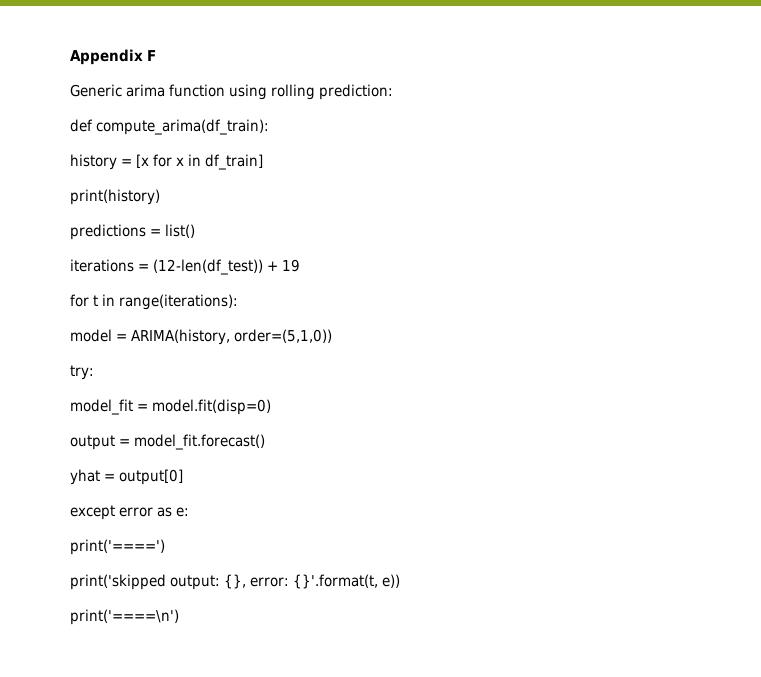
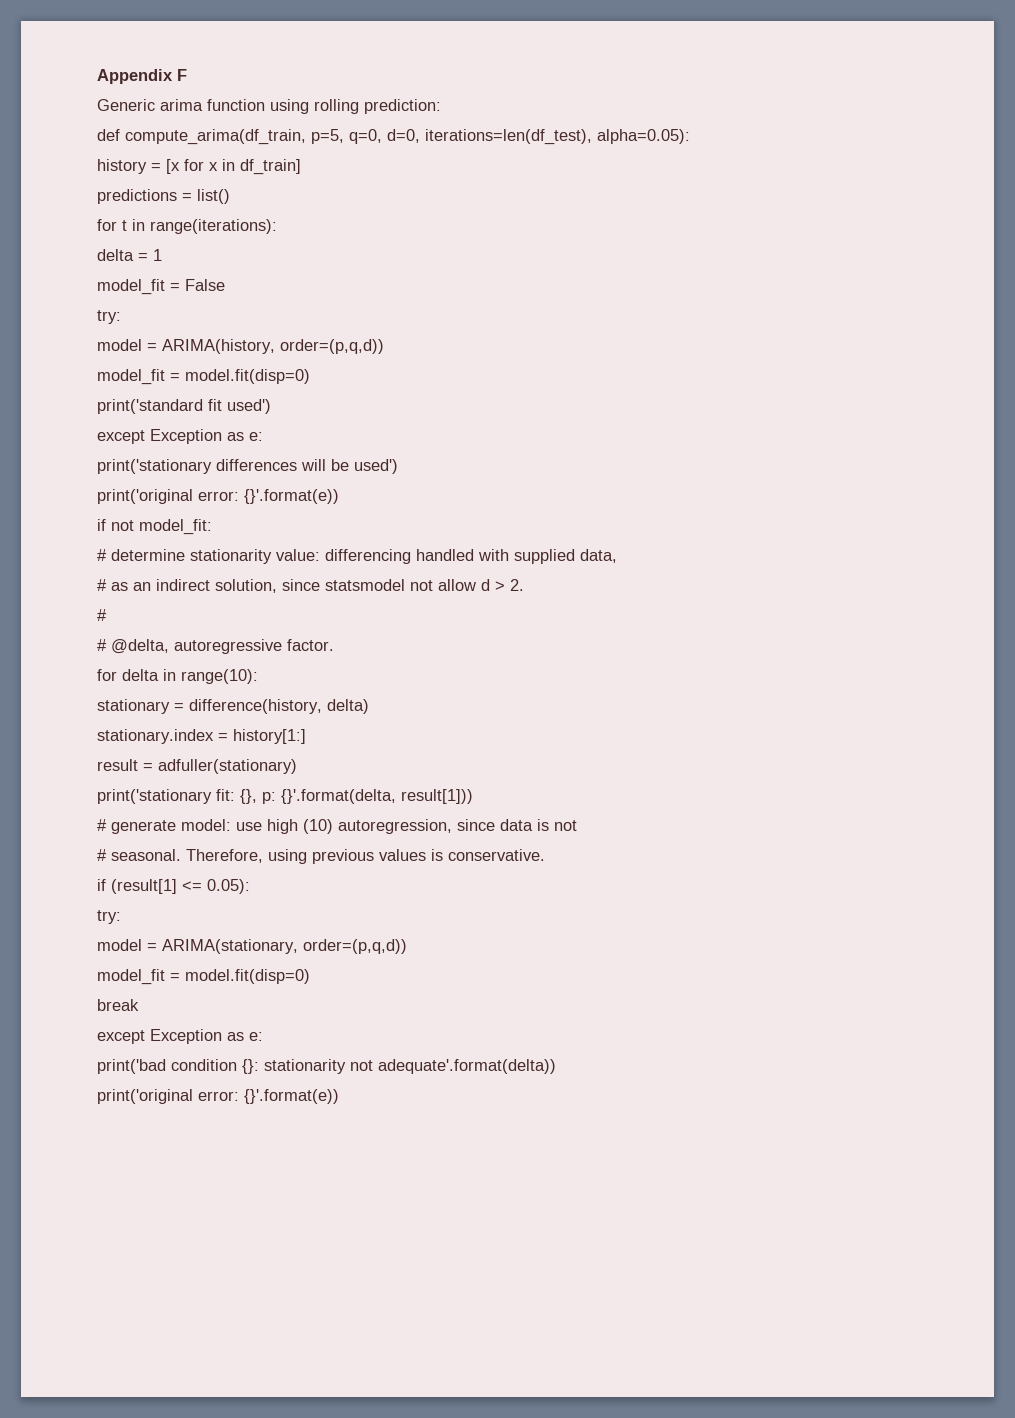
[96,119,269,135] compute_arima(df_train): -> [125,129,690,145] compute_arima(df_train, p=5, q=0, d=0, iterations=len(df_test), alpha=0.05):
[70,189,160,205] // print(history) -> (301, 167) none
[70,259,300,275] // iterations = (12-len(df_test)) + 19 -> (230, 196) none
(238, 302) none -> [97,249,162,261] [97,279,225,295] [97,310,121,324] // delta = 1 // model_fit = False // try:
[234,329,332,343] [70,365,94,380] [70,399,271,415] [70,434,265,450] [70,469,183,485] [70,505,189,520] [70,539,165,555] [70,574,400,590] [70,609,179,625] order=(5,1,0)) // try: // model_fit = model.fit(disp=0) // output = model_fit.forecast() // yhat = output[0] // except error as e: // print('====') // print('skipped output: {}, error: {}'.format(t, e)) // print('====\n') -> [280,339,384,354] [97,369,310,385] [97,399,271,414] [97,429,263,444] [97,459,398,474] [97,489,339,504] [97,519,212,535] [97,549,617,564] [97,579,524,593] [97,609,107,621] [97,639,334,654] [97,669,258,684] [97,699,369,714] [97,729,306,744] [97,759,297,774] [97,789,473,804] [97,819,577,834] [97,849,545,864] [97,879,250,894] [97,910,121,924] [97,939,407,954] [97,969,310,985] [97,999,139,1011] [97,1029,263,1044] [97,1059,556,1074] [97,1089,339,1104] order=(p,q,d)) // model_fit = model.fit(disp=0) // print('standard fit used') // except Exception as e: // print('stationary differences will be used') // print('original error: {}'.format(e)) // if not model_fit: // # determine stationarity value: differencing handled with supplied data, // # as an indirect solution, since statsmodel not allow d > 2. // # // # @delta, autoregressive factor. // for delta in range(10): // stationary = difference(history, delta) // stationary.index = history[1:] // result = adfuller(stationary) // print('stationary fit: {}, p: {}'.format(delta, result[1])) // # generate model: use high (10) autoregression, since data is not // # seasonal. Therefore, using previous values is conservative. // if (result[1] <= 0.05): // try: // model = ARIMA(stationary, order=(p,q,d)) // model_fit = model.fit(disp=0) // break // except Exception as e: // print('bad condition {}: stationarity not adequate'.format(delta)) // print('original error: {}'.format(e))

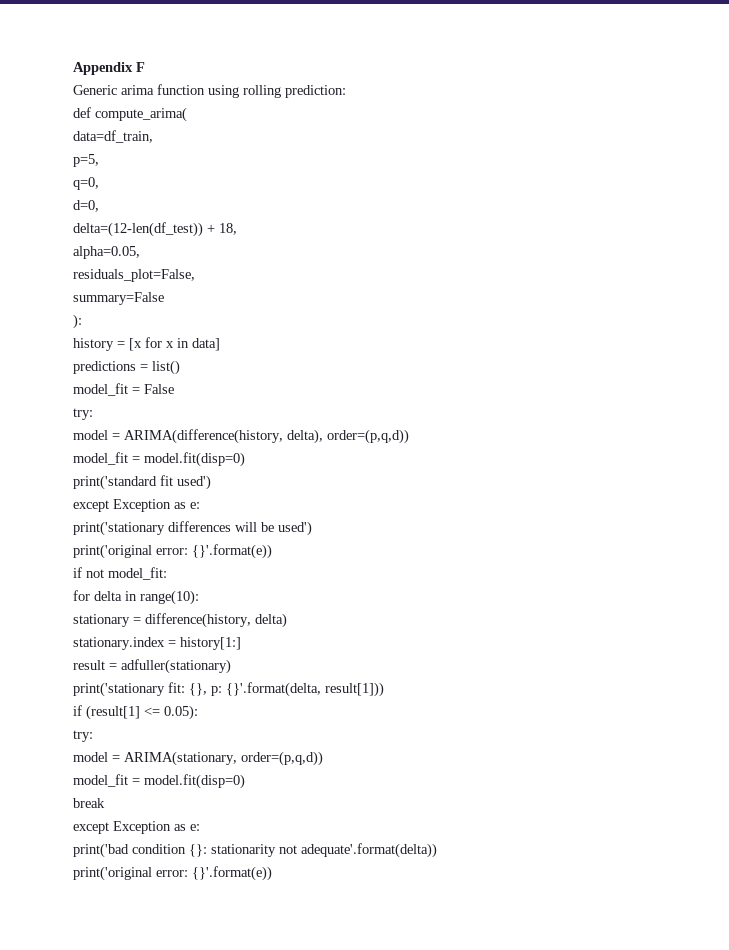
[125,129,306,145] compute_arima(df_train, -> [95,107,187,122] [73,130,153,143] compute_arima( // data=df_train, //
(344, 136) none -> (99, 160) //
(382, 136) none -> (99, 183) //
[425,129,690,145] iterations=len(df_test), alpha=0.05): -> [73,222,237,237] [73,246,140,259] [73,269,195,282] [73,292,164,305] [73,314,82,329] // delta=(12-len(df_test)) + 18, // alpha=0.05, // residuals_plot=False, // summary=False // ):
[240,159,301,175] df_train] -> [192,338,220,351] data]
[97,219,277,234] [97,249,162,261] // for t in range(iterations): // delta = 1 -> (180, 367) none
[162,339,275,354] ARIMA(history, -> [124,429,323,444] ARIMA(difference(history, delta),
[97,549,617,564] [97,579,524,593] [97,609,107,621] [97,639,334,654] // # determine stationarity value: differencing handled with supplied data, // # as an indirect solution, since statsmodel not allow d > 2. // # // # @delta, autoregressive factor. -> (167, 573) none
[97,819,577,834] [97,849,545,864] // # generate model: use high (10) autoregression, since data is not // # seasonal. Therefore, using previous values is conservative. -> (384, 689) none

